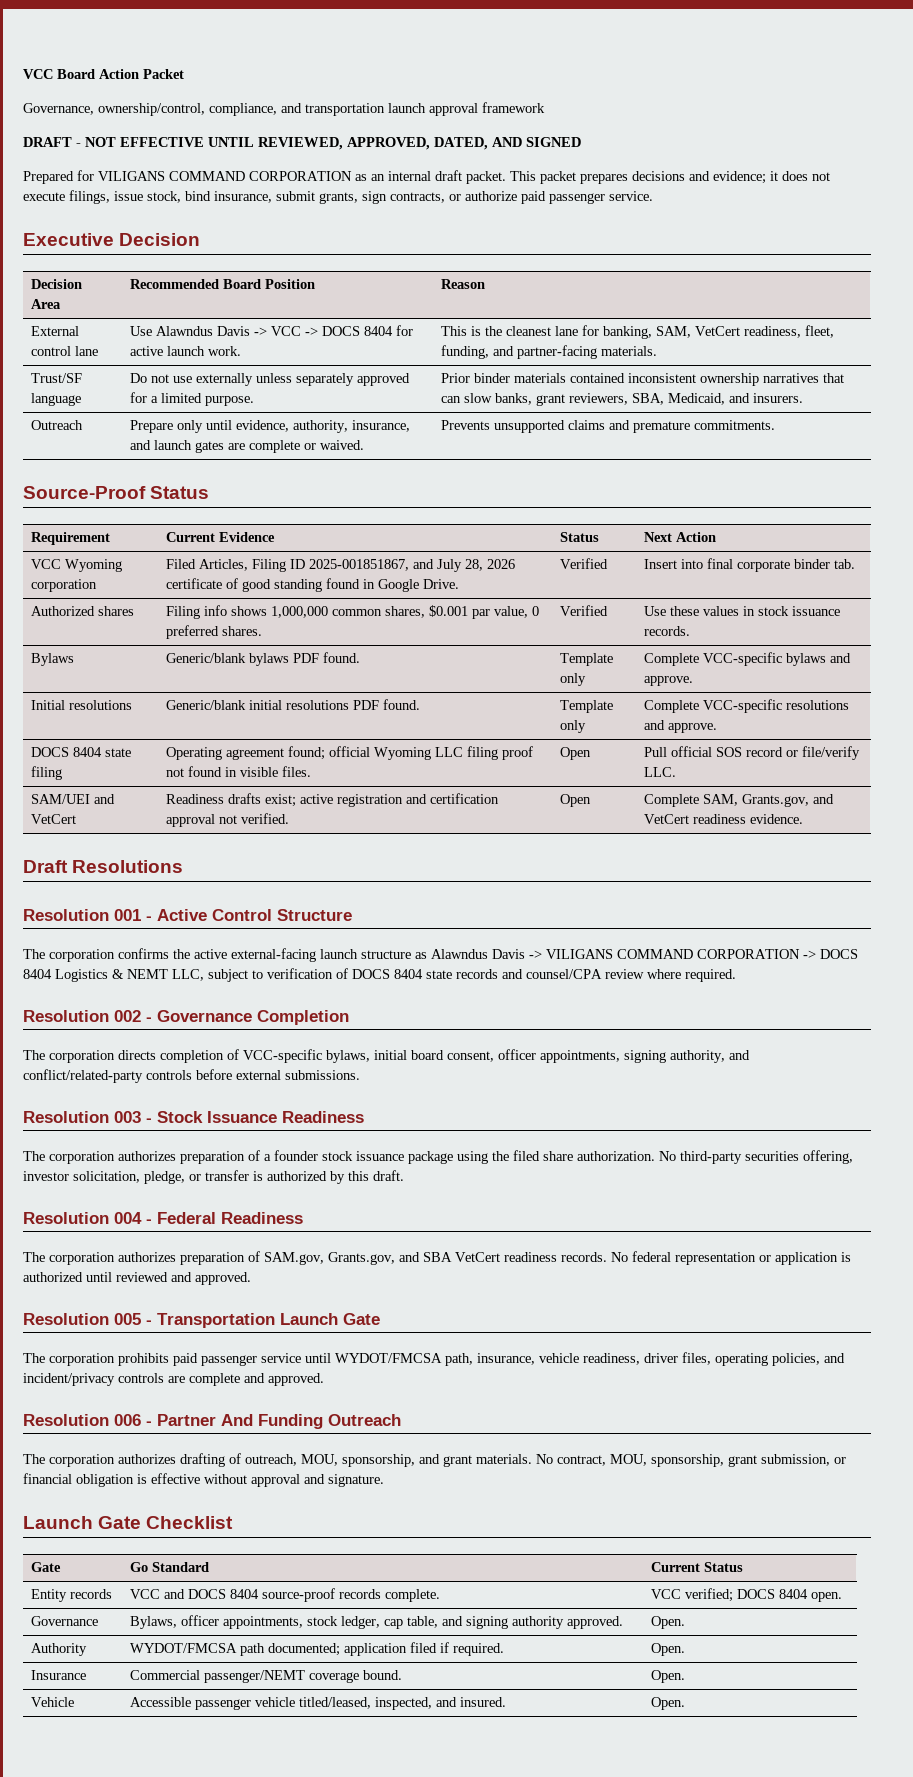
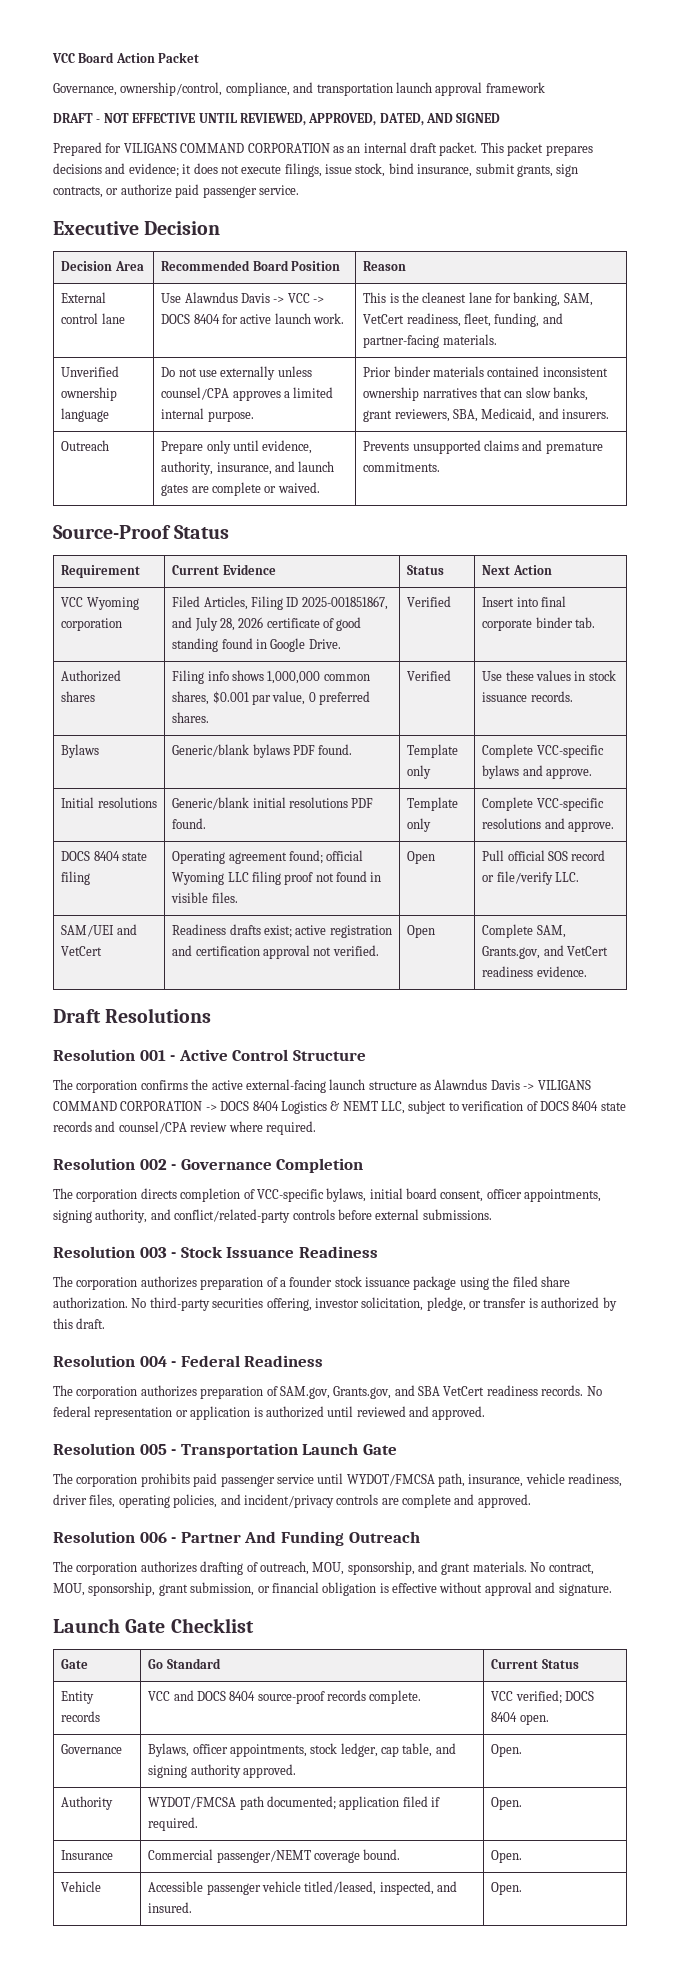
[31,373,83,383] Trust/SF -> [61,366,120,377] [61,387,118,401] Unverified ownership
[296,373,411,386] [130,392,148,403] separately approved for -> [161,387,281,401] counsel/CPA approves
(203, 398) none -> [161,408,205,419] internal

